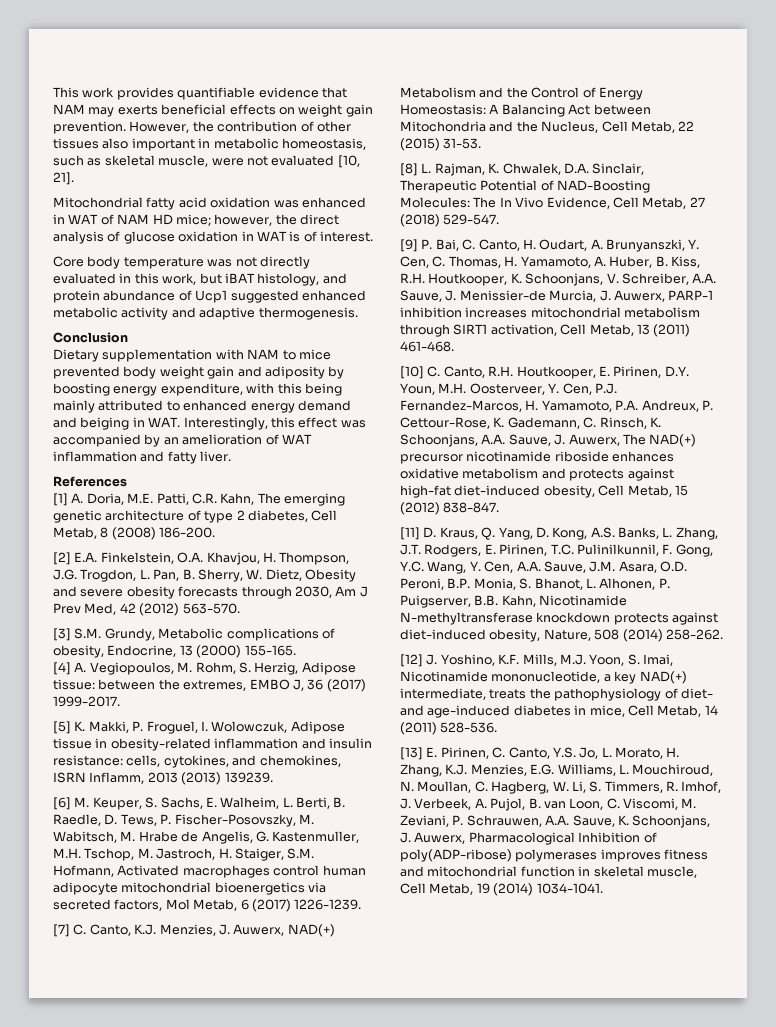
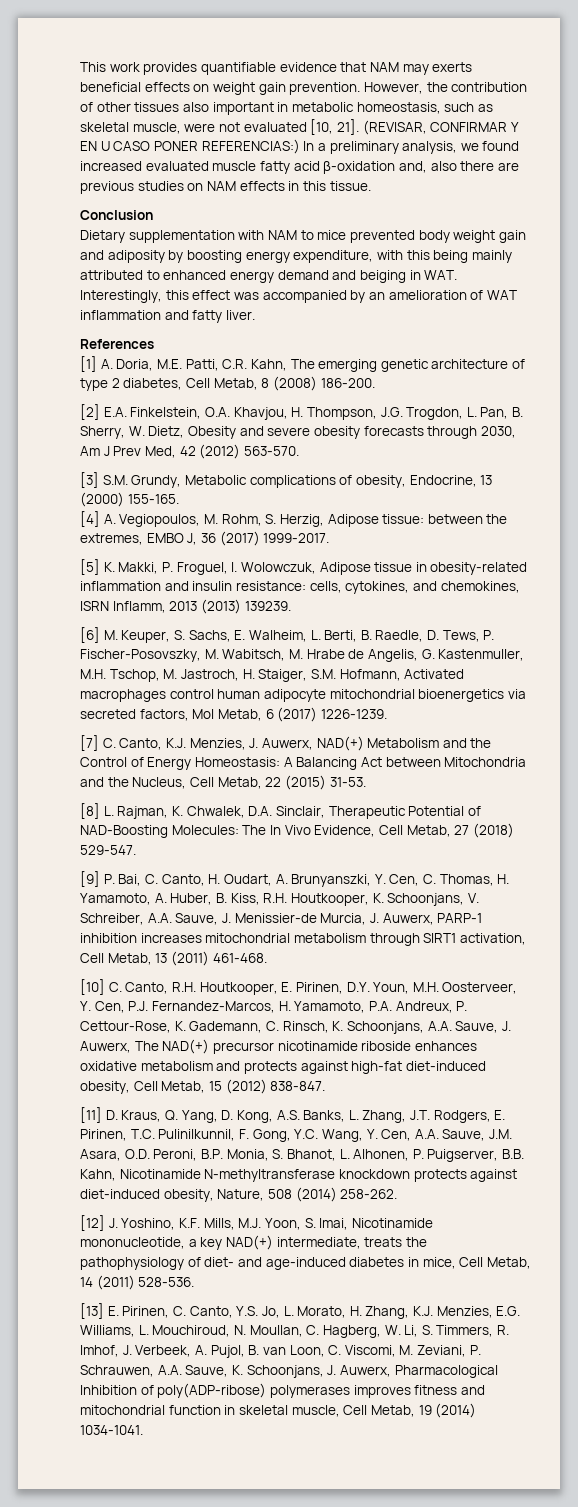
[53,197,366,210] [53,214,339,226] [53,231,373,244] [53,256,310,269] [53,273,347,286] [53,290,366,303] [53,307,358,320] // Mitochondrial fatty acid oxidation was enhanced in WAT of NAM HD mice; however, the direct analysis of glucose oxidation in WAT is of interest. // Core body temperature was not directly evaluated in this work, but iBAT histology, and protein abundance of Ucp1 suggested enhanced metabolic activity and adaptive thermogenesis. -> [362,120,519,135] [80,139,520,154] [80,161,519,174] [80,181,371,194] (REVISAR, CONFIRMAR Y EN U CASO PONER REFERENCIAS:) In a preliminary analysis, we found increased evaluated muscle fatty acid β-oxidation and, also there are previous studies on NAM effects in this tissue.

